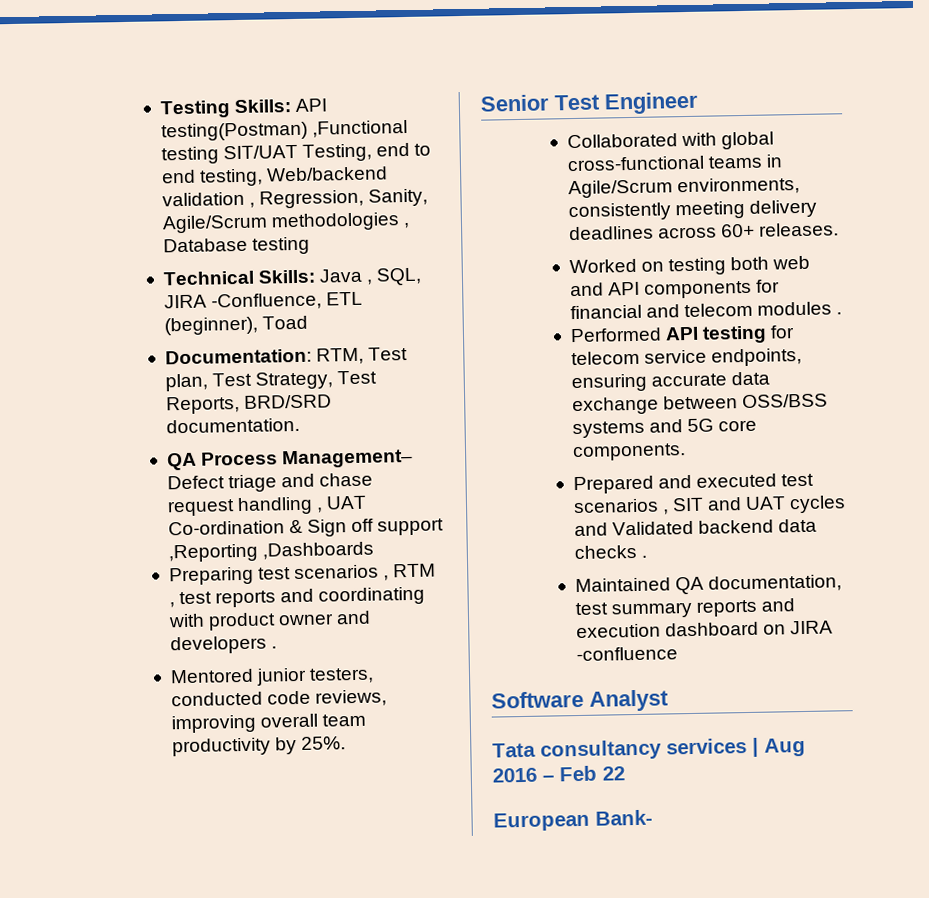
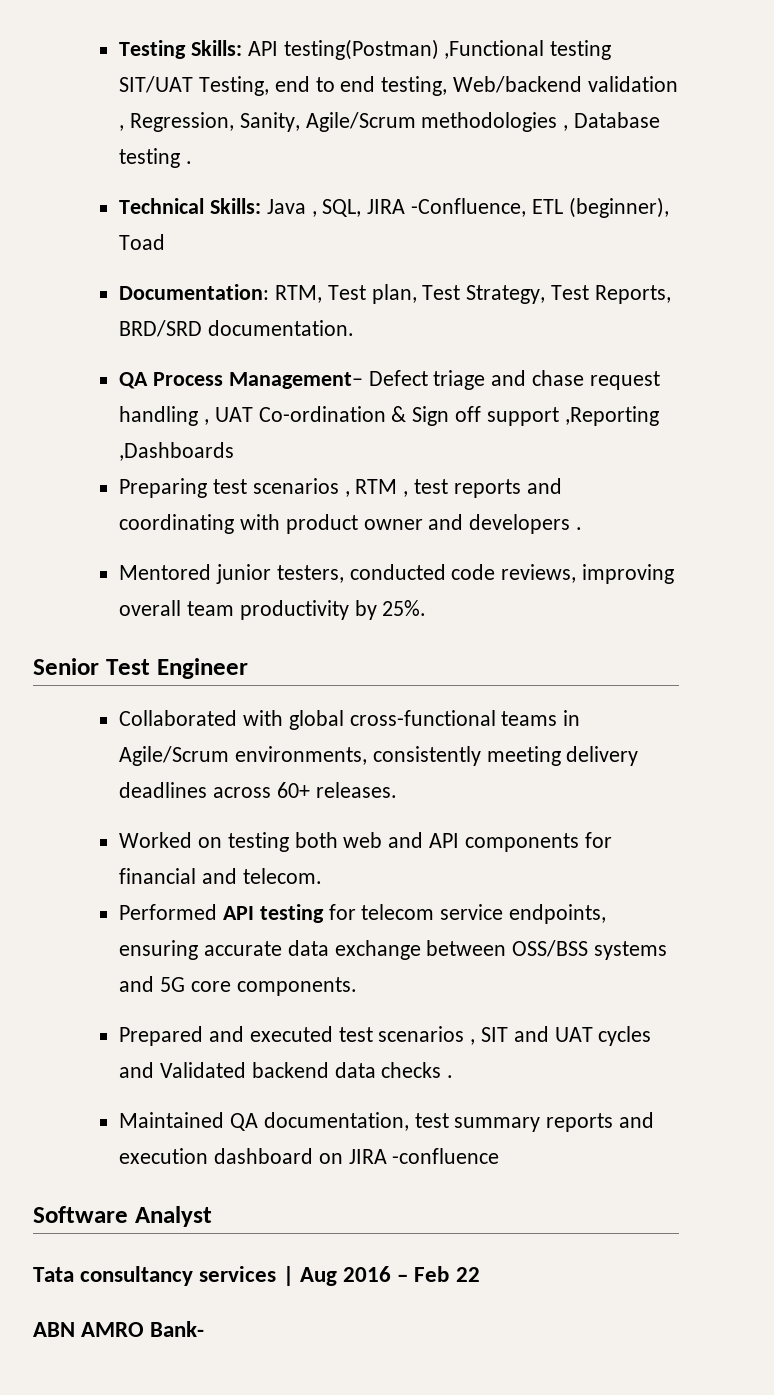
(310, 245) none -> [185,161,192,164] .
[683,301,843,318] telecom modules . -> [242,868,322,884] telecom.
[493,811,590,832] European -> [33,1322,145,1337] ABN AMRO

